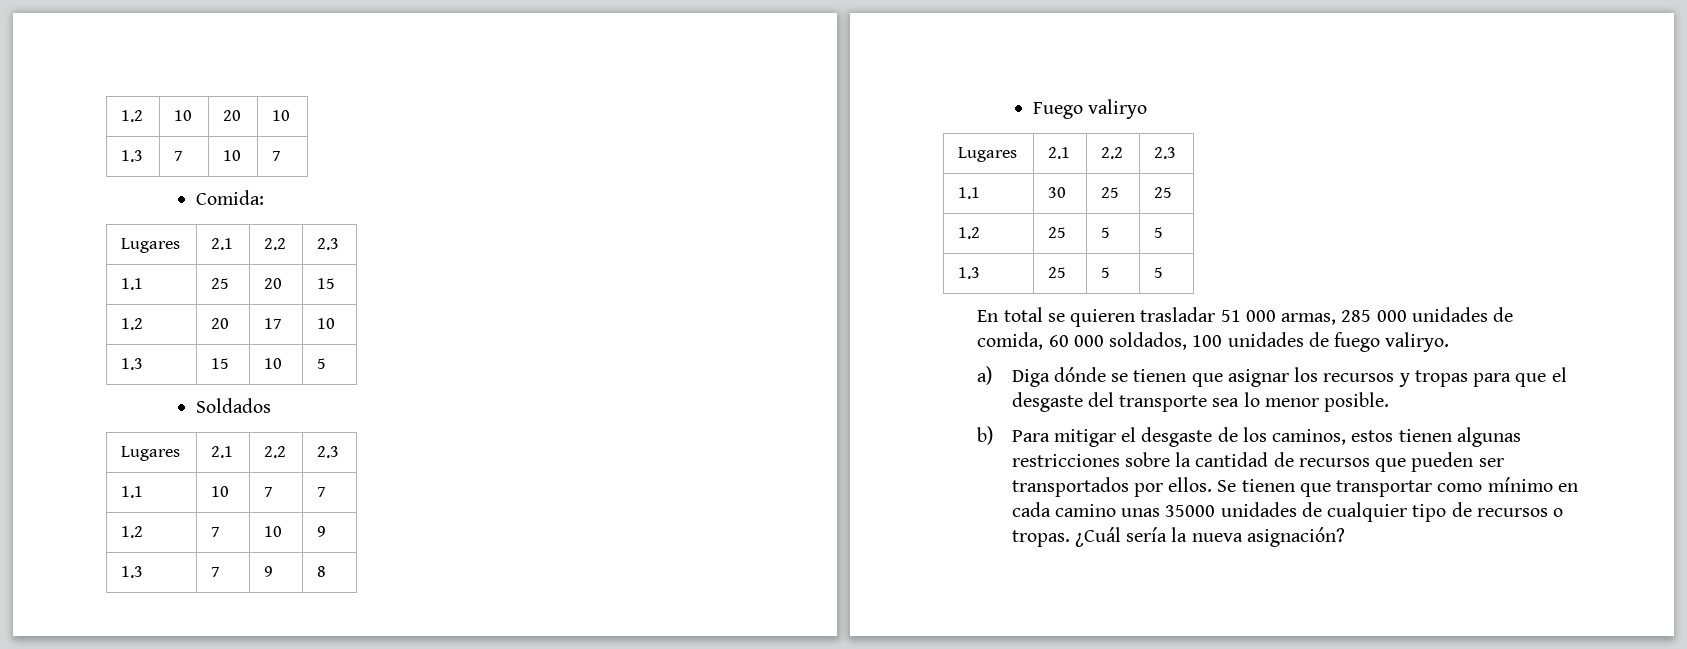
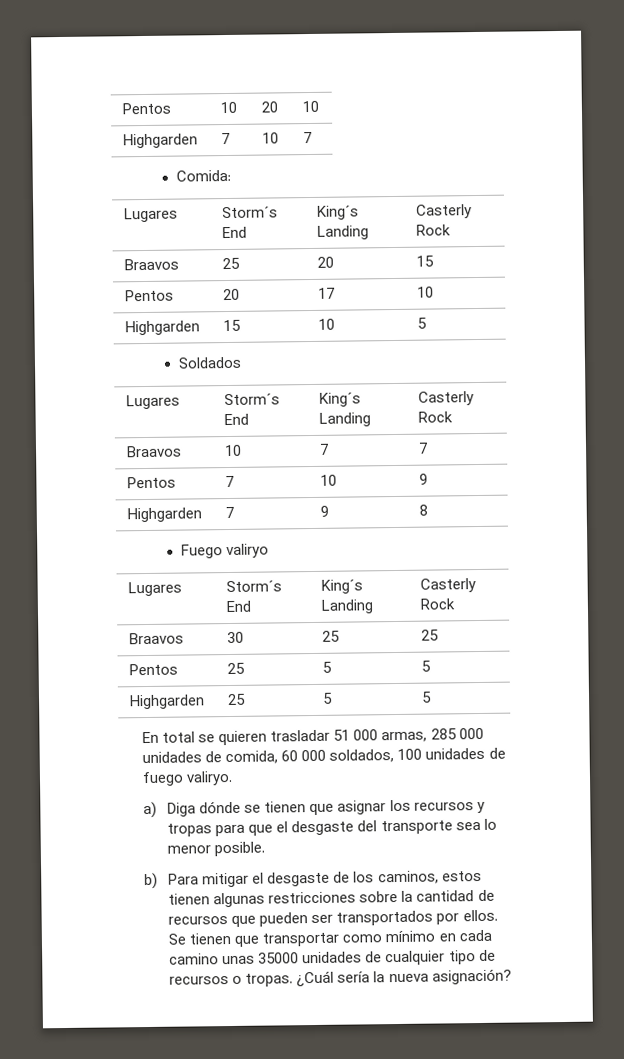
[121,110,144,122] 1.2 -> [121,102,171,115] Pentos
[121,150,144,162] 1.3 -> [122,133,198,149] Highgarden
[211,238,234,250] [264,238,287,250] [317,238,340,250] [121,278,144,290] 2.1 | 2.2 | 2.3 // 1.1 -> [221,206,278,219] [221,226,247,239] [316,205,359,220] [316,225,369,240] [415,204,472,219] [415,224,451,236] [123,258,179,271] Storm´s End | King´s Landing | Casterly Rock // Braavos
[121,318,144,330] 1.2 -> [124,289,174,302] Pentos
[121,358,144,370] 1.3 -> [124,320,200,336] Highgarden
[211,446,234,458] [264,446,287,458] [317,446,340,458] [121,486,144,498] 2.1 | 2.2 | 2.3 // 1.1 -> [223,393,280,406] [223,413,249,426] [318,392,361,407] [318,412,371,427] [417,391,474,406] [417,411,453,423] [125,445,182,458] Storm´s End | King´s Landing | Casterly Rock // Braavos
[121,526,144,538] 1.2 -> [126,476,176,489] Pentos
[121,566,144,578] 1.3 -> [126,507,202,523] Highgarden
[1048,147,1071,159] [1101,147,1124,159] [1154,147,1177,159] [958,187,981,199] 2.1 | 2.2 | 2.3 // 1.1 -> [225,580,282,593] [225,600,251,613] [320,579,363,594] [320,599,374,614] [419,578,476,593] [419,598,455,610] [128,632,184,645] Storm´s End | King´s Landing | Casterly Rock // Braavos
[958,227,981,239] [1048,227,1067,238] [1101,227,1111,238] [1154,227,1164,238] [958,267,981,279] 1.2 | 25 | 5 | 5 // 1.3 -> [128,663,178,676] [226,662,245,675] [321,661,332,673] [420,660,431,672] [128,694,205,710] Pentos | 25 | 5 | 5 // Highgarden

